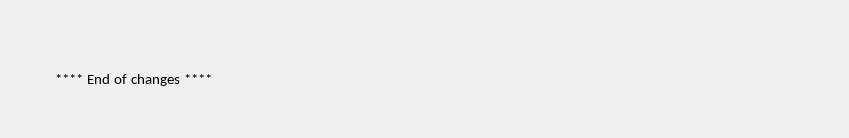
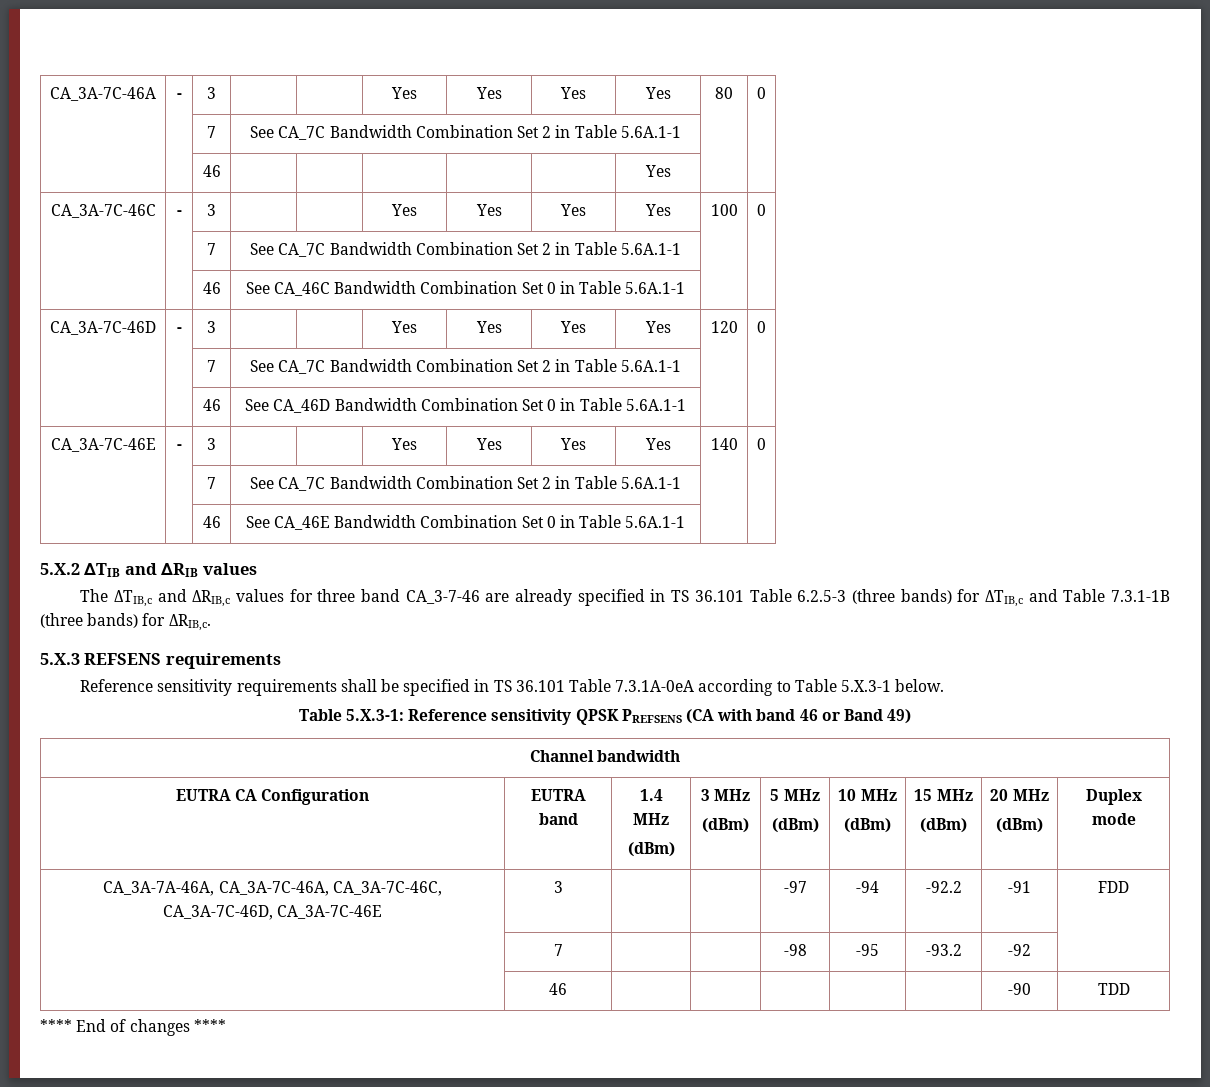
(55, 79) none -> [50,87,156,101] [176,93,182,99] [207,87,216,99] [391,87,417,99] [475,87,502,99] [560,87,586,99] [644,87,671,99] [715,87,733,99] [757,87,766,99] [207,126,216,138] [250,125,681,140] [202,165,221,177] [644,165,671,177] [50,204,156,218] [176,210,182,216] [207,204,216,216] [391,204,417,216] [475,204,502,216] [560,204,586,216] [644,204,671,216] [710,204,738,216] [757,204,766,216] [207,243,216,255] [250,242,681,257] [202,282,221,294] [245,281,686,296] [50,321,156,335] [176,327,182,333] [207,321,216,333] [391,321,417,333] [475,321,502,333] [560,321,586,333] [644,321,671,333] [710,321,738,333] [757,321,766,333] [207,360,216,372] [250,359,681,374] [202,399,221,411] [245,398,686,413] [50,438,156,452] [176,444,182,450] [207,438,216,450] [391,438,417,450] [475,438,502,450] [560,438,586,450] [644,438,671,450] [710,438,738,450] [757,438,766,450] [207,477,216,489] [250,476,681,491] [202,516,221,528] [245,515,686,530] [40,563,257,577] [80,589,1170,607] [40,613,211,631] [40,653,281,669] [80,679,945,696] [298,709,912,725] [529,750,681,762] [175,789,370,805] [530,789,586,801] [538,813,578,825] [639,789,663,801] [633,813,669,825] [627,842,675,857] [700,789,751,801] [702,818,749,833] [770,789,820,801] [771,818,819,833] [838,789,897,801] [844,818,891,833] [914,789,973,801] [920,818,967,833] [990,789,1049,801] [996,818,1043,833] [1085,789,1142,805] [1091,813,1136,825] [103,881,442,896] [162,905,383,920] [553,881,563,893] [783,881,807,893] [856,881,879,893] [925,881,962,893] [1008,881,1031,893] [1098,881,1129,893] [553,944,563,956] [783,944,807,956] [856,944,879,956] [925,944,962,956] [1008,944,1031,956] [549,983,567,995] [1008,983,1031,995] [1097,983,1130,995] CA_3A-7C-46A | - | 3 | | | Yes | Yes | Yes | Yes | 80 | 0 // | | 7 | See CA_7C Bandwidth Combination Set 2 in Table 5.6A.1-1 | | // | | 46 | | | | | | Yes | | // CA_3A-7C-46C | - | 3 | | | Yes | Yes | Yes | Yes | 100 | 0 // | | 7 | See CA_7C Bandwidth Combination Set 2 in Table 5.6A.1-1 | | // | | 46 | See CA_46C Bandwidth Combination Set 0 in Table 5.6A.1-1 | | // CA_3A-7C-46D | - | 3 | | | Yes | Yes | Yes | Yes | 120 | 0 // | | 7 | See CA_7C Bandwidth Combination Set 2 in Table 5.6A.1-1 | | // | | 46 | See CA_46D Bandwidth Combination Set 0 in Table 5.6A.1-1 | | // CA_3A-7C-46E | - | 3 | | | Yes | Yes | Yes | Yes | 140 | 0 // | | 7 | See CA_7C Bandwidth Combination Set 2 in Table 5.6A.1-1 | | // | | 46 | See CA_46E Bandwidth Combination Set 0 in Table 5.6A.1-1 | | // 5.X.2 ∆TIB and ∆RIB values // The ΔTIB,c and ΔRIB,c values for three band CA_3-7-46 are already specified in TS 36.101 Table 6.2.5-3 (three bands) for ΔTIB,c and Table 7.3.1-1B (three bands) for ΔRIB,c. // 5.X.3 REFSENS requirements // Reference sensitivity requirements shall be specified in TS 36.101 Table 7.3.1A-0eA according to Table 5.X.3-1 below. // Table 5.X.3-1: Reference sensitivity QPSK PREFSENS (CA with band 46 or Band 49) // Channel bandwidth // EUTRA CA Configuration | EUTRA band | 1.4 MHz // (dBm) | 3 MHz // (dBm) | 5 MHz // (dBm) | 10 MHz // (dBm) | 15 MHz // (dBm) | 20 MHz // (dBm) | Duplex mode // CA_3A-7A-46A, CA_3A-7C-46A, CA_3A-7C-46C, CA_3A-7C-46D, CA_3A-7C-46E | 3 | | | -97 | -94 | -92.2 | -91 | FDD // | 7 | | | -98 | -95 | -93.2 | -92 | // | 46 | | | | | | -90 | TDD //

